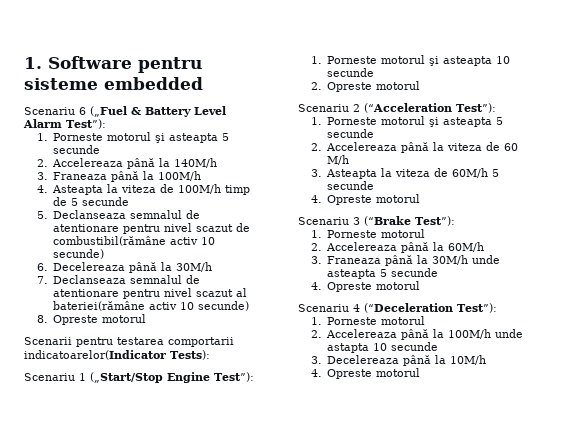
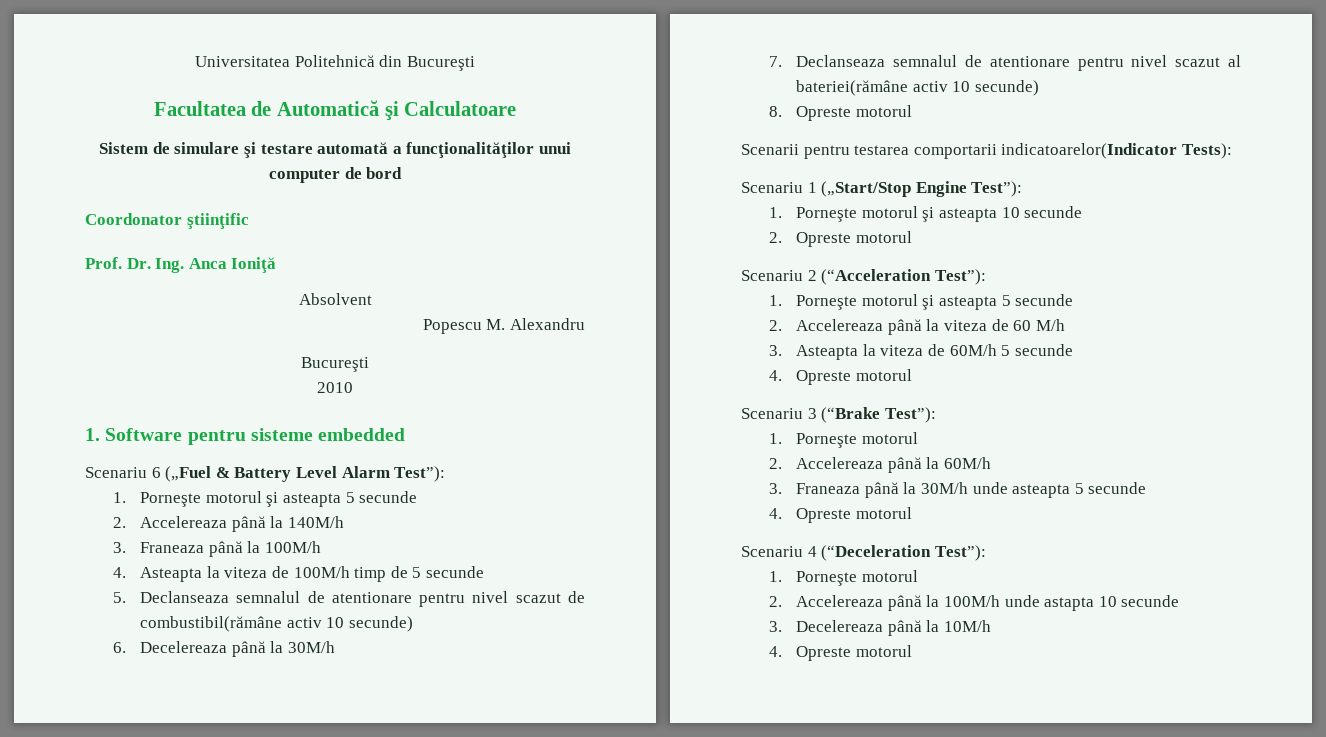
(24, 63) none -> [195,55,475,71] [153,100,517,121] [99,142,571,158] [268,167,403,183] [85,213,249,229] [85,257,277,273] [298,293,372,305] [422,318,585,334] [301,357,369,372] [317,382,353,393] Universitatea Politehnică din Bucureşti // Facultatea de Automatică şi Calculatoare // Sistem de simulare şi testare automată a funcţionalităţilor unui computer de bord // Coordonator ştiinţific // Prof. Dr. Ing. Anca Ioniţă // Absolvent // Popescu M. Alexandru // Bucureşti // 2010 //
[53,133,104,141] Porneste -> [140,492,202,507] Porneşte
[327,56,378,64] Porneste -> [796,207,858,222] Porneşte
[327,117,378,125] Porneste -> [796,295,858,310] Porneşte
[327,230,378,238] Porneste -> [796,433,858,448] Porneşte
[327,317,378,325] Porneste -> [796,571,858,586] Porneşte

